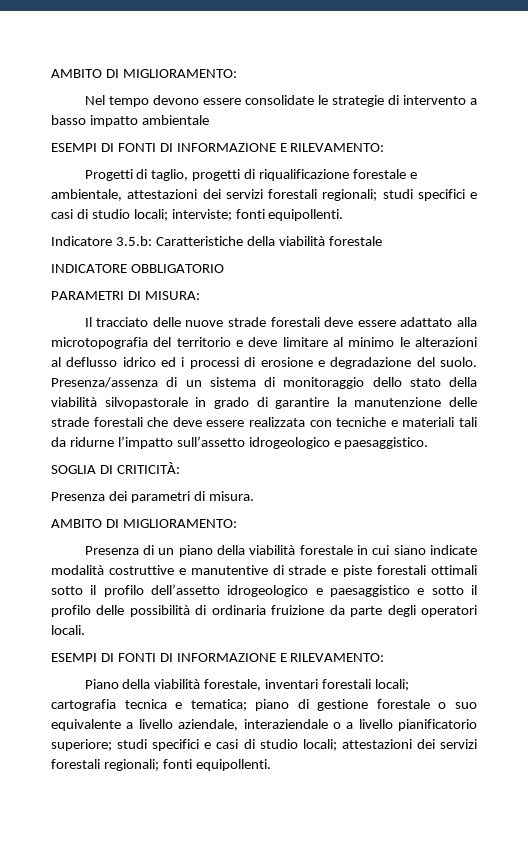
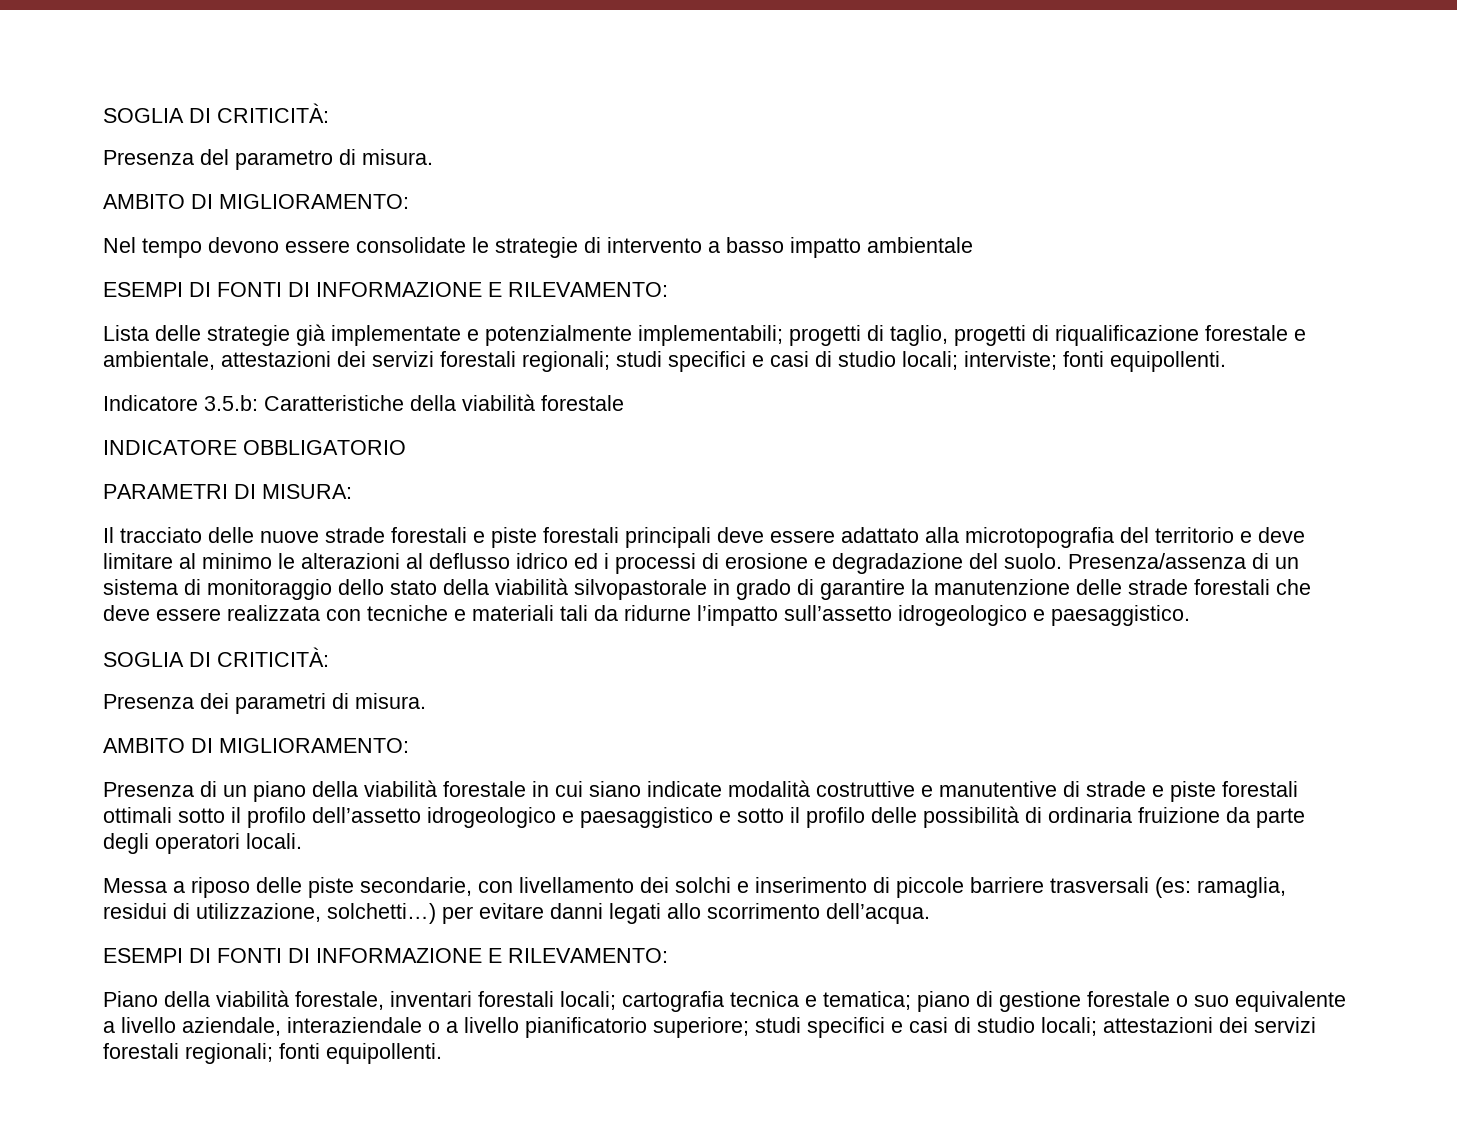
(51, 73) none -> [103,103,329,123] [103,149,433,170] SOGLIA DI CRITICITÀ: // Presenza del parametro di misura. //
[84,169,133,181] Progetti -> [103,324,861,346] Lista delle strategie già implementate e potenzialmente implementabili; progetti
(320, 322) none -> [473,527,711,548] e piste forestali principali
(85, 630) none -> [103,877,1286,898] [103,903,930,924] // Messa a riposo delle piste secondarie, con livellamento dei solchi e inserimento di piccole barriere trasversali (es: ramaglia, residui di utilizzazione, solchetti…) per evitare danni legati allo scorrimento dell’acqua.

